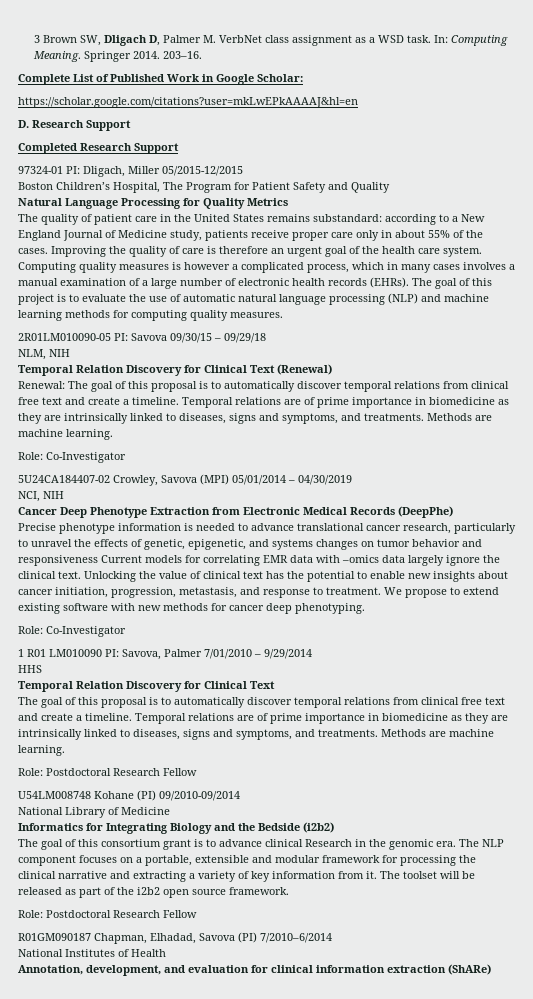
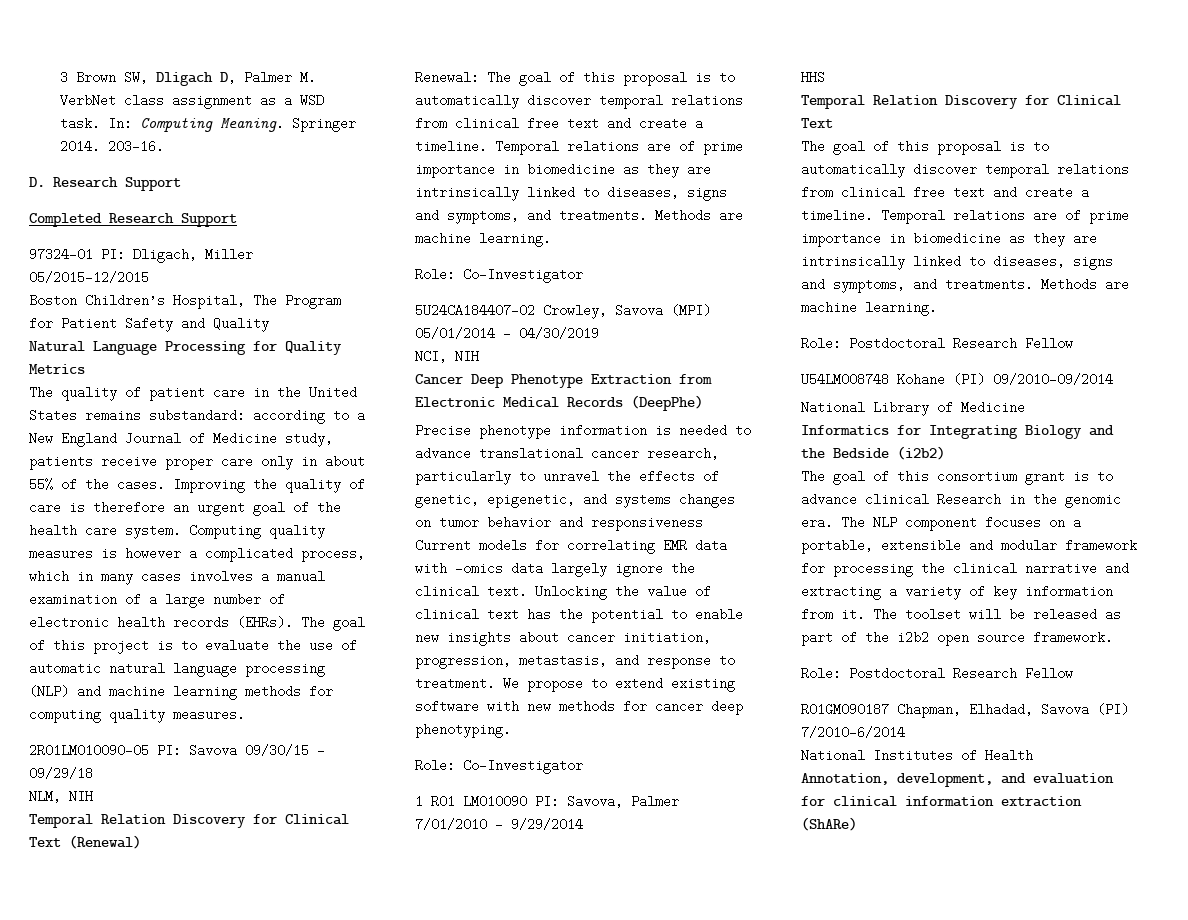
[18,74,303,85] [18,97,358,108] // Complete List of Published Work in Google Scholar: // https://scholar.google.com/citations?user=mkLwEPkAAAAJ&hl=en -> (164, 146) none

